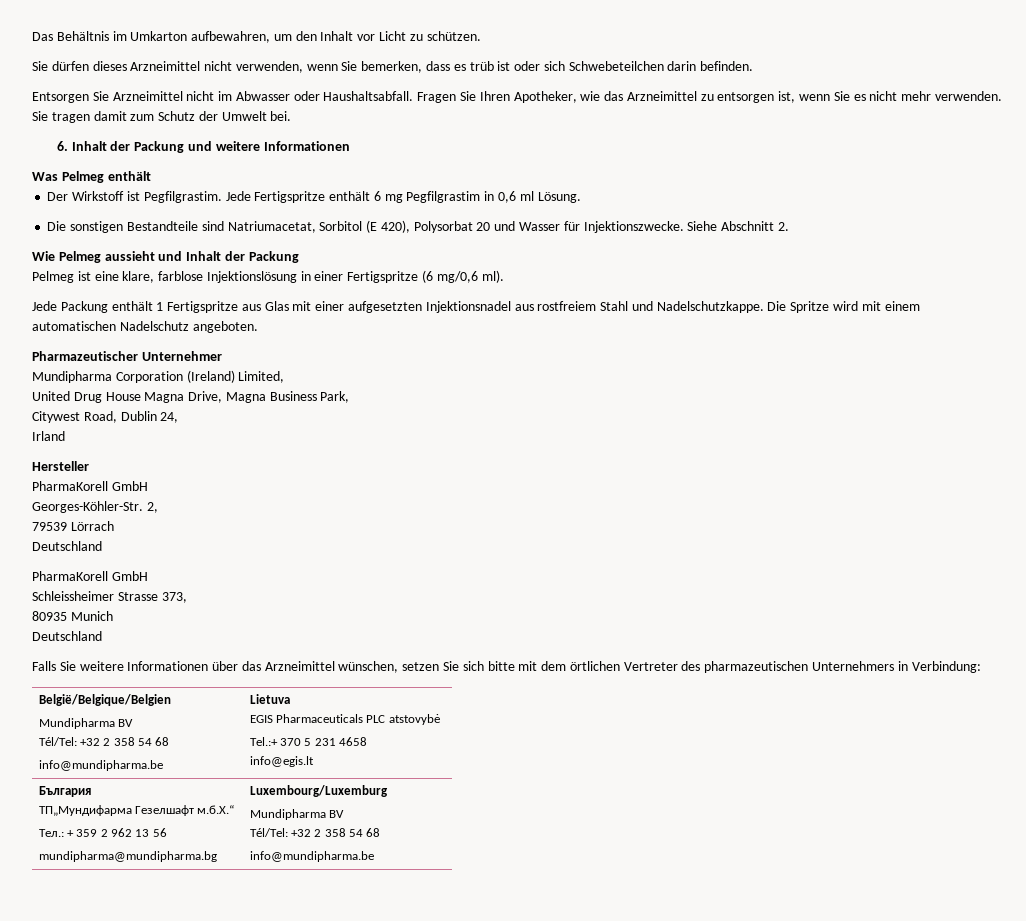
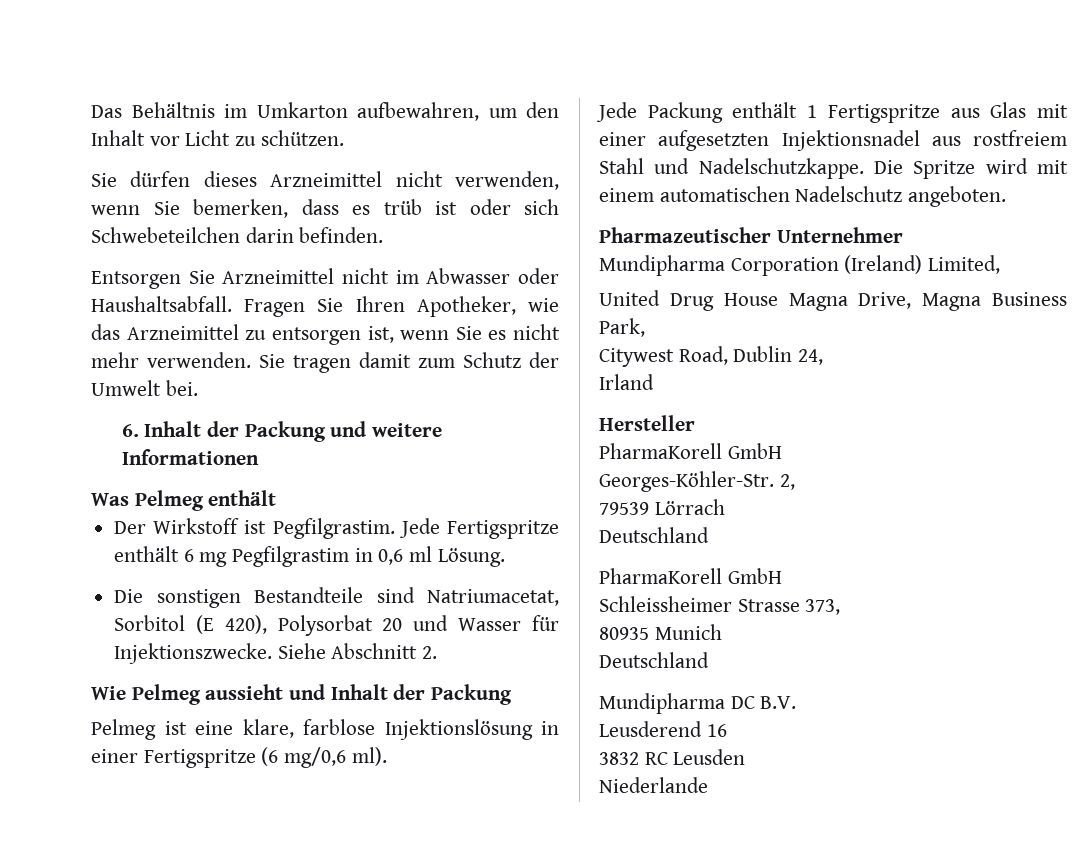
[32,661,981,673] [38,694,171,706] [38,718,133,729] [38,737,170,746] [38,760,163,771] [249,694,290,704] [249,714,440,725] [249,737,368,746] [249,756,314,767] [38,786,91,797] [38,805,235,816] [38,828,167,837] [38,851,217,862] [249,785,388,797] [249,809,344,820] [249,828,381,837] [249,851,374,862] Falls Sie weitere Informationen über das Arzneimittel wünschen, setzen Sie sich bitte mit dem örtlichen Vertreter des pharmazeutischen Unternehmers in Verbindung: // België/Belgique/Belgien // Mundipharma BV // Tél/Tel: +32 2 358 54 68 // info@mundipharma.be | Lietuva // EGIS Pharmaceuticals PLC atstovybė // Tel.:+ 370 5 231 4658 // info@egis.lt // България // ТП„Мундифарма Гезелшафт м.б.Х.“ // Teл.: + 359 2 962 13 56 // mundipharma@mundipharma.bg | Luxembourg/Luxemburg // Mundipharma BV // Tél/Tel: +32 2 358 54 68 // info@mundipharma.be -> [599,693,797,714] [599,721,727,737] [599,749,746,765] [599,777,708,793] Mundipharma DC B.V. // Leusderend 16 // 3832 RC Leusden // Niederlande

